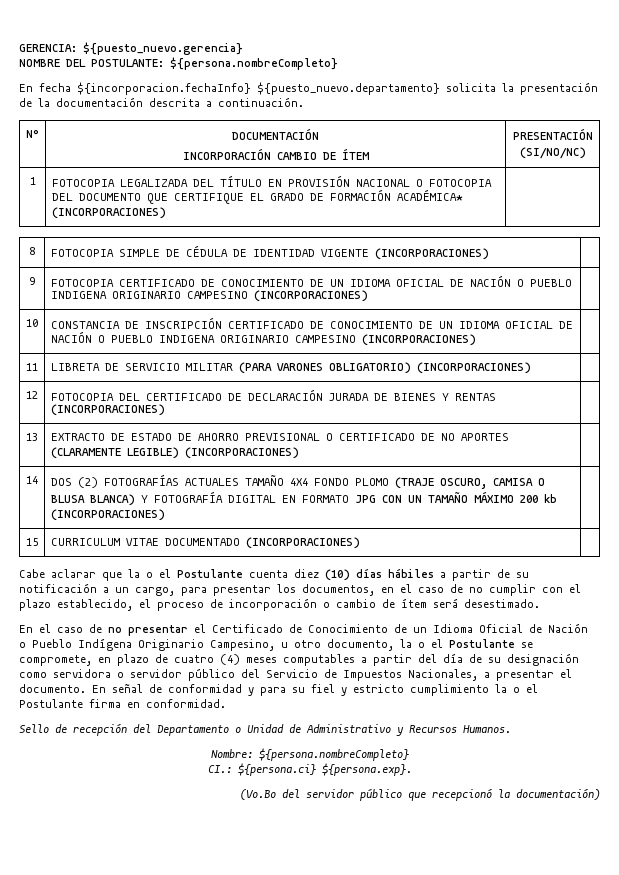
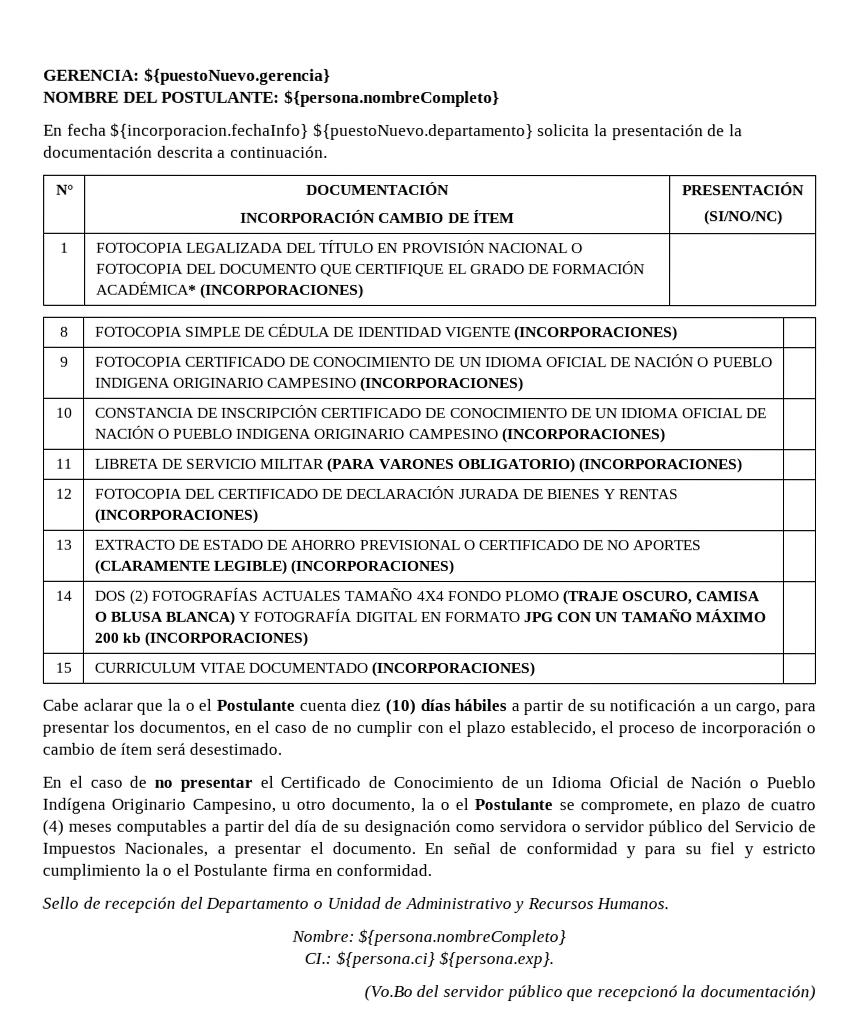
[83,42,243,55] ${puesto_nuevo.gerencia} -> [143,67,331,85] ${puestoNuevo.gerencia}
[257,82,440,95] ${puesto_nuevo.departamento} -> [312,122,534,141] ${puestoNuevo.departamento}

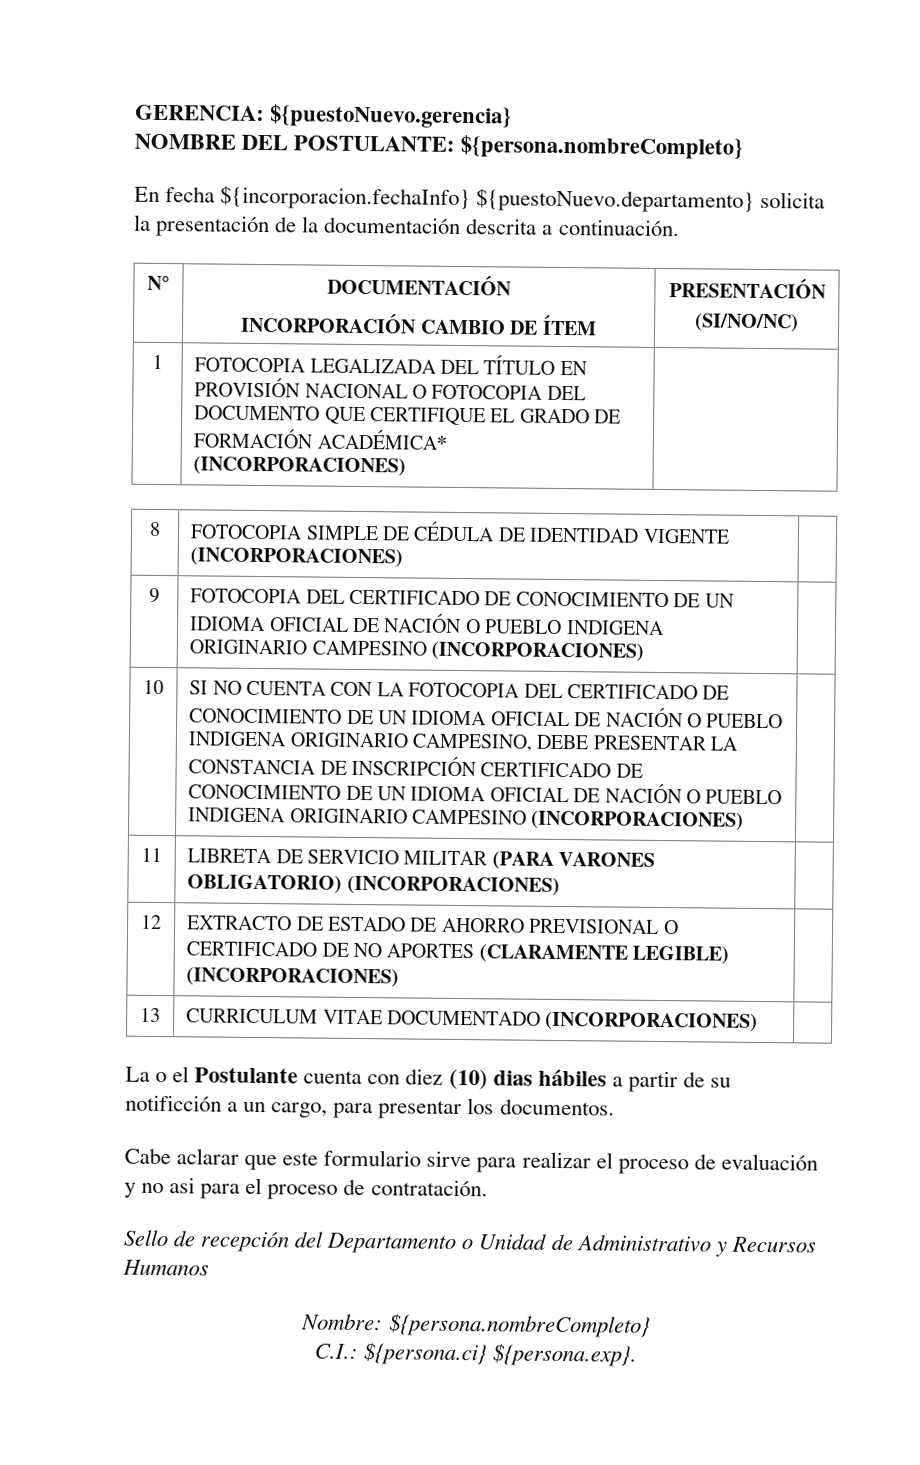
(183, 361) none -> [305,589,345,604] DEL
(73, 412) none -> [189,680,730,700] [189,706,784,729] [188,731,739,752] SI NO CUENTA CON LA FOTOCOPIA DEL CERTIFICADO DE CONOCIMIENTO DE UN IDIOMA OFICIAL DE NACIÓN O PUEBLO INDIGENA ORIGINARIO CAMPESINO, DEBE PRESENTAR LA
[94,485,680,500] [93,508,259,524] [54,539,72,550] | FOTOCOPIA DEL CERTIFICADO DE DECLARACIÓN JURADA DE BIENES Y RENTAS (INCORPORACIONES) | // 13 -> (162, 922) none
[54,590,72,601] [93,587,761,606] [93,608,766,626] [93,631,308,647] [54,662,72,673] 14 | DOS (2) FOTOGRAFÍAS ACTUALES TAMAÑO 4X4 FONDO PLOMO (TRAJE OSCURO, CAMISA O BLUSA BLANCA) Y FOTOGRAFÍA DIGITAL EN FORMATO JPG CON UN TAMAÑO MÁXIMO 200 kb (INCORPORACIONES) | // 15 -> [140,1007,161,1023] 13
[42,698,181,715] Cabe aclarar que la -> [125,1066,150,1082] La
(347, 705) none -> [367,1074,401,1085] con
[419,698,451,712] días -> [492,1070,533,1086] dias
[609,699,697,712] notificación -> [125,1094,222,1112] notificción
[139,720,816,738] [42,742,283,755] [42,775,816,792] [42,797,816,815] [42,819,816,837] [42,841,816,859] [42,863,433,880] documentos, en el caso de no cumplir con el plazo establecido, el proceso de incorporación o cambio de ítem será desestimado. // En el caso de no presentar el Certificado de Conocimiento de un Idioma Oficial de Nación o Pueblo Indígena Originario Campesino, u otro documento, la o el Postulante se compromete, en plazo de cuatro (4) meses computables a partir del día de su designación como servidora o servidor público del Servicio de Impuestos Nacionales, a presentar el documento. En señal de conformidad y para su fiel y estricto cumplimiento la o el Postulante firma en conformidad. -> [499,1098,615,1116] [124,1147,818,1175] [124,1177,488,1200] documentos. // Cabe aclarar que este formulario sirve para realizar el proceso de evaluación y no asi para el proceso de contratación.
[596,898,670,910] Humanos. -> [122,1259,209,1276] Humanos
[304,952,333,964] CI.: -> [313,1343,358,1360] C.I.:
[363,984,816,1002] // (Vo.Bo del servidor público que recepcionó la documentación) -> (638, 1355) none

